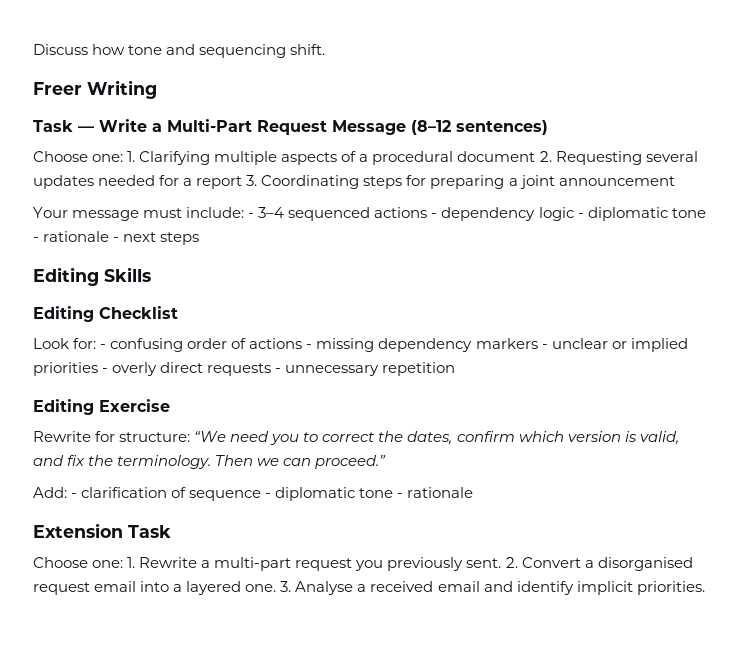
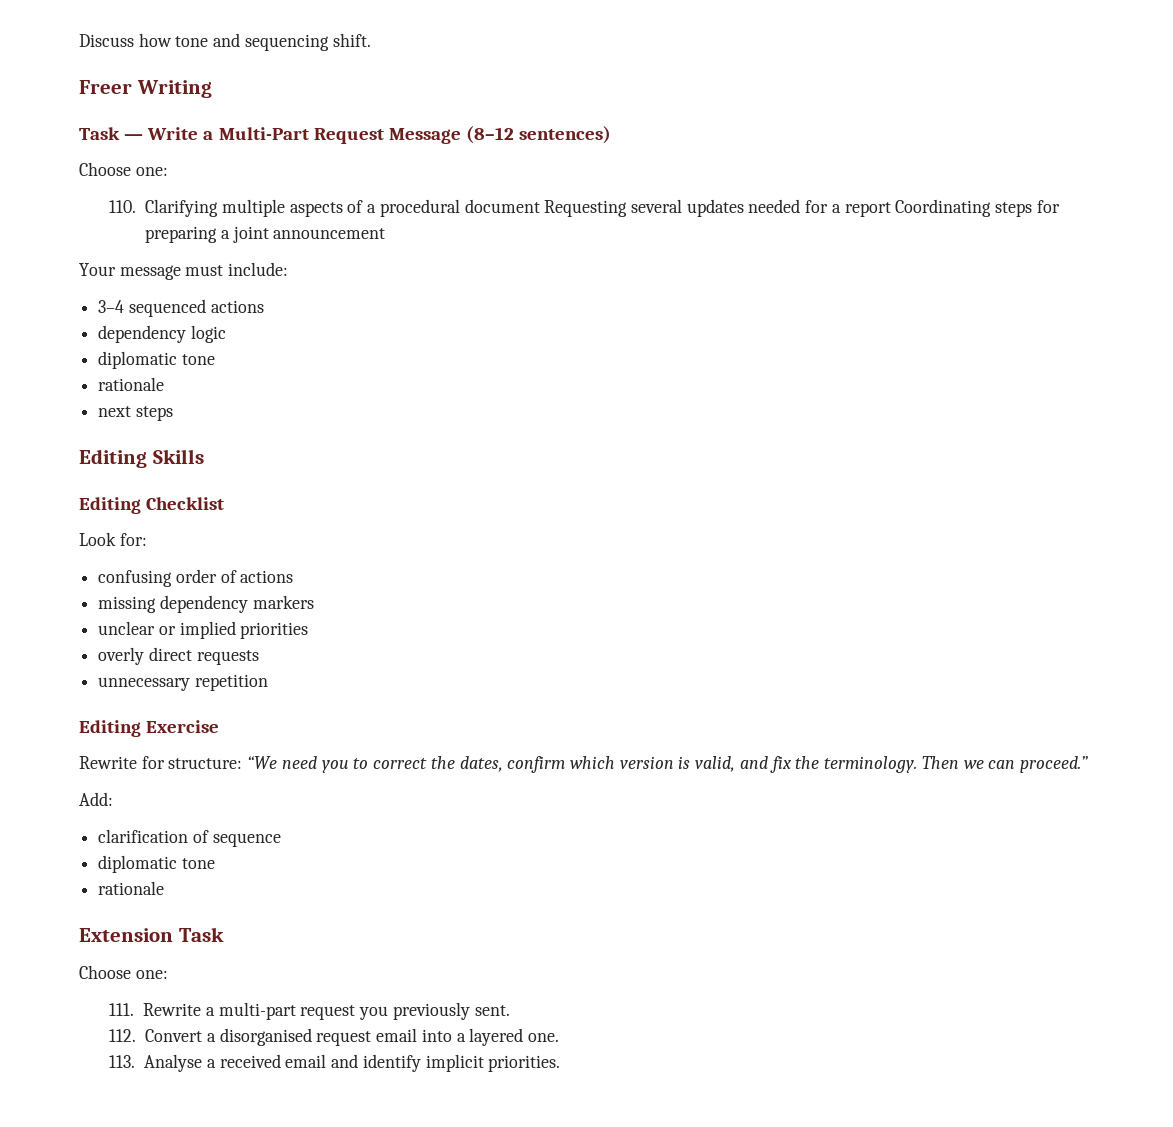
[127,151,136,162] 1. -> [109,200,137,213] // 110.
[539,151,552,162] 2. -> (540, 206) none
[246,175,258,186] 3. -> (891, 209) none
[248,213,255,218] - -> (289, 269) //
[431,213,438,218] - -> (264, 306) //
[577,207,706,221] [33,231,120,242] - diplomatic tone - rationale - -> [98,351,215,369] [98,377,165,391] // diplomatic tone // rationale //
[100,344,107,349] - -> (147, 539) //
[306,344,313,349] - -> (294, 576) //
[541,344,548,349] - -> (314, 602) //
[102,368,109,373] - -> (309, 630) //
[275,368,282,373] - -> (259, 657) //
[71,493,78,498] - -> (113, 799) //
[265,487,404,501] - diplomatic tone - -> [98,855,215,873] // diplomatic tone //
[127,557,136,568] 1. -> [109,1003,135,1016] // 111.
[505,557,518,568] 2. -> [109,1029,137,1042] // 112.
[280,581,292,592] 3. -> [109,1055,136,1068] // 113.

